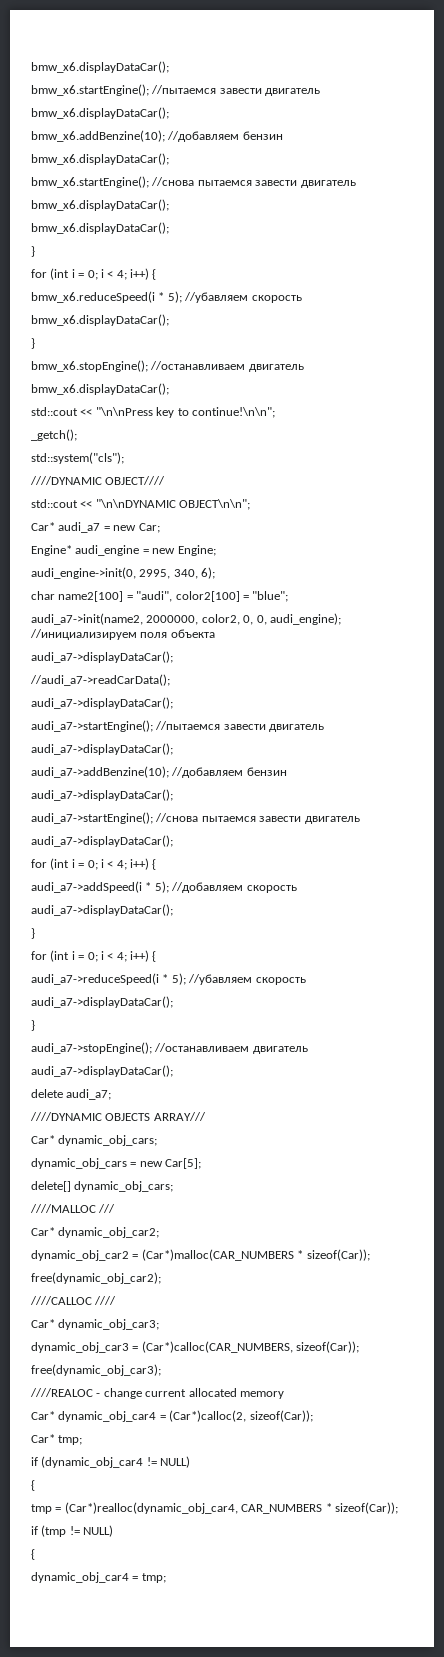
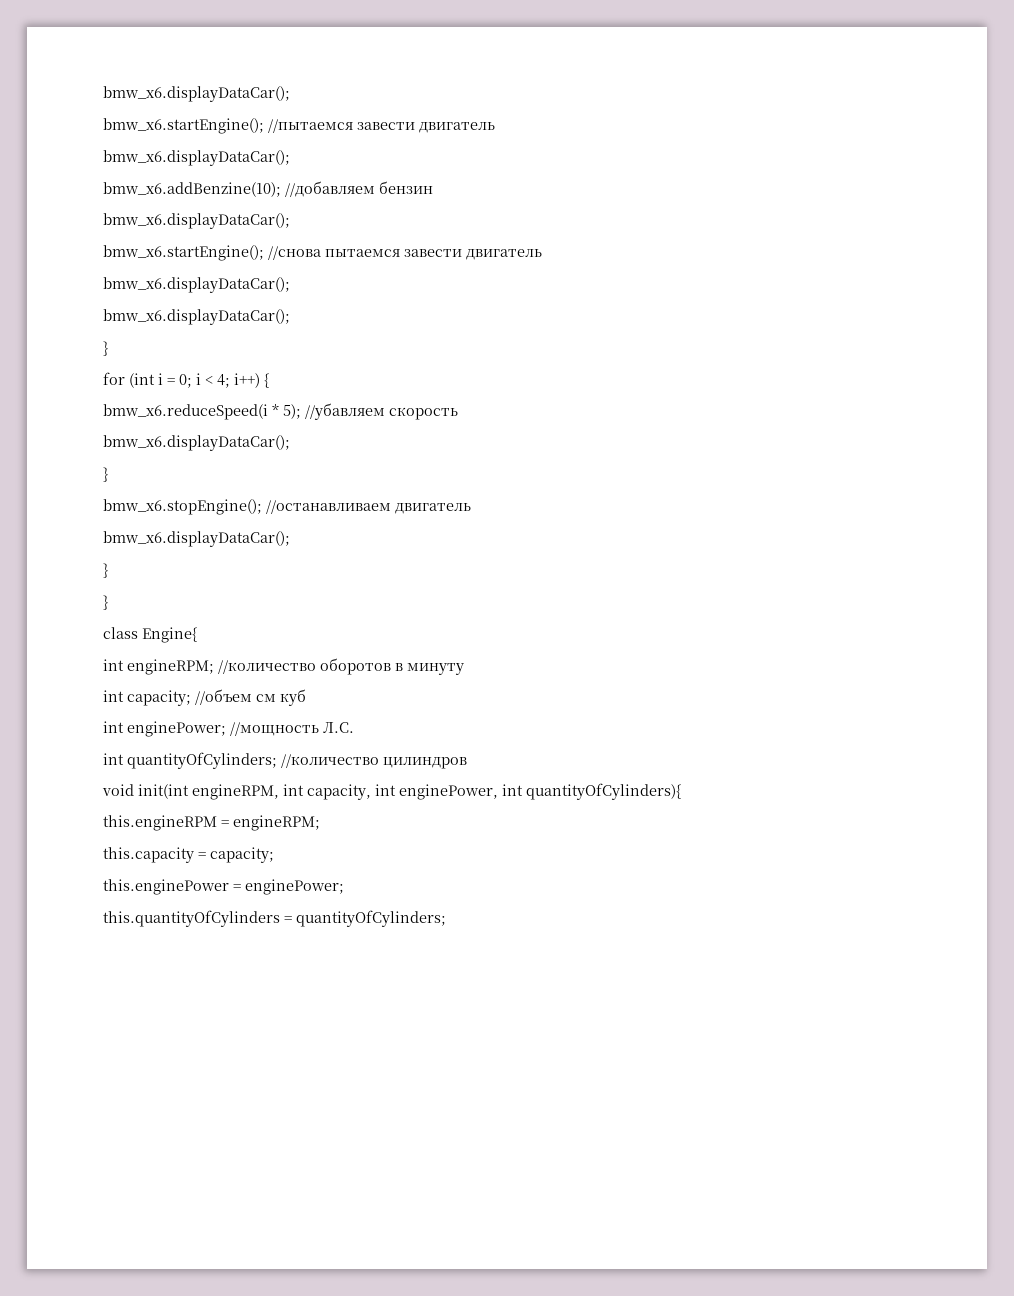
[31,407,275,418] [31,429,77,441] [31,452,124,464] [30,476,166,485] [31,499,251,510] [31,522,160,533] [31,545,216,556] [31,567,216,579] [31,591,289,602] [31,613,341,625] [30,629,215,640] [31,651,173,663] [30,674,170,686] [31,697,173,709] [31,720,325,732] [31,743,173,755] [31,766,287,778] [31,789,173,801] [31,812,360,824] [31,835,173,847] [31,858,157,870] [31,881,297,893] [31,904,173,916] [31,928,35,939] [31,950,157,962] [31,973,306,985] [31,996,173,1008] [31,1020,35,1031] [31,1042,308,1054] [31,1065,173,1077] [31,1089,112,1100] [30,1112,206,1121] [31,1135,158,1146] [31,1158,202,1169] [31,1181,174,1192] [30,1204,116,1213] [31,1227,160,1238] [31,1249,370,1261] [31,1272,161,1284] [30,1296,117,1305] [31,1319,160,1330] [31,1341,360,1353] [31,1364,161,1376] [30,1388,284,1399] [31,1410,313,1422] [31,1434,83,1445] [31,1456,191,1468] [31,1480,35,1491] [31,1502,398,1514] [31,1525,114,1537] [31,1549,35,1560] [31,1572,166,1583] std::cout << "\n\nPress key to continue!\n\n"; // _getch(); // std::system("cls"); // ////DYNAMIC OBJECT//// // std::cout << "\n\nDYNAMIC OBJECT\n\n"; // Car* audi_a7 = new Car; // Engine* audi_engine = new Engine; // audi_engine->init(0, 2995, 340, 6); // char name2[100] = "audi", color2[100] = "blue"; // audi_a7->init(name2, 2000000, color2, 0, 0, audi_engine); //инициализируем поля объекта // audi_a7->displayDataCar(); // //audi_a7->readCarData(); // audi_a7->displayDataCar(); // audi_a7->startEngine(); //пытаемся завести двигатель // audi_a7->displayDataCar(); // audi_a7->addBenzine(10); //добавляем бензин // audi_a7->displayDataCar(); // audi_a7->startEngine(); //снова пытаемся завести двигатель // audi_a7->displayDataCar(); // for (int i = 0; i < 4; i++) { // audi_a7->addSpeed(i * 5); //добавляем скорость // audi_a7->displayDataCar(); // } // for (int i = 0; i < 4; i++) { // audi_a7->reduceSpeed(i * 5); //убавляем скорость // audi_a7->displayDataCar(); // } // audi_a7->stopEngine(); //останавливаем двигатель // audi_a7->displayDataCar(); // delete audi_a7; // ////DYNAMIC OBJECTS ARRAY/// // Car* dynamic_obj_cars; // dynamic_obj_cars = new Car[5]; // delete[] dynamic_obj_cars; // ////MALLOC /// // Car* dynamic_obj_car2; // dynamic_obj_car2 = (Car*)malloc(CAR_NUMBERS * sizeof(Car)); // free(dynamic_obj_car2); // ////CALLOC //// // Car* dynamic_obj_car3; // dynamic_obj_car3 = (Car*)calloc(CAR_NUMBERS, sizeof(Car)); // free(dynamic_obj_car3); // ////REALOC - change current allocated memory // Car* dynamic_obj_car4 = (Car*)calloc(2, sizeof(Car)); // Car* tmp; // if (dynamic_obj_car4 != NULL) // { // tmp = (Car*)realloc(dynamic_obj_car4, CAR_NUMBERS * sizeof(Car)); // if (tmp != NULL) // { // dynamic_obj_car4 = tmp; -> [103,563,108,578] [103,595,108,610] [103,627,197,643] [103,658,464,675] [103,689,306,706] [103,721,354,737] [103,752,467,769] [102,783,681,800] [103,815,320,831] [103,847,274,863] [103,879,344,895] [103,910,446,927] } // } // class Engine{ // int engineRPM; //количество оборотов в минуту // int capacity; //объем см куб // int enginePower; //мощность Л.С. // int quantityOfCylinders; //количество цилиндров // void init(int engineRPM, int capacity, int enginePower, int quantityOfCylinders){ // this.engineRPM = engineRPM; // this.capacity = capacity; // this.enginePower = enginePower; // this.quantityOfCylinders = quantityOfCylinders;

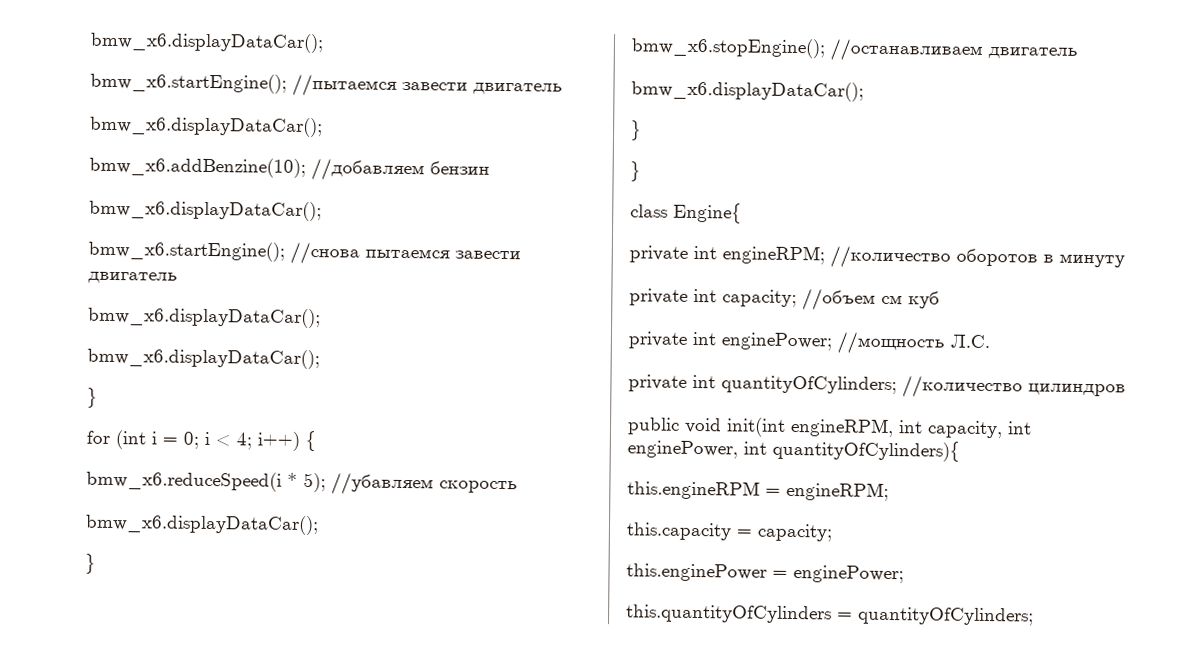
(197, 635) none -> [629,245,688,263] private
(464, 669) none -> [629,288,688,306] private
(306, 697) none -> [628,331,687,349] private
(354, 727) none -> [628,374,687,392] private
(467, 763) none -> [627,417,680,435] public

